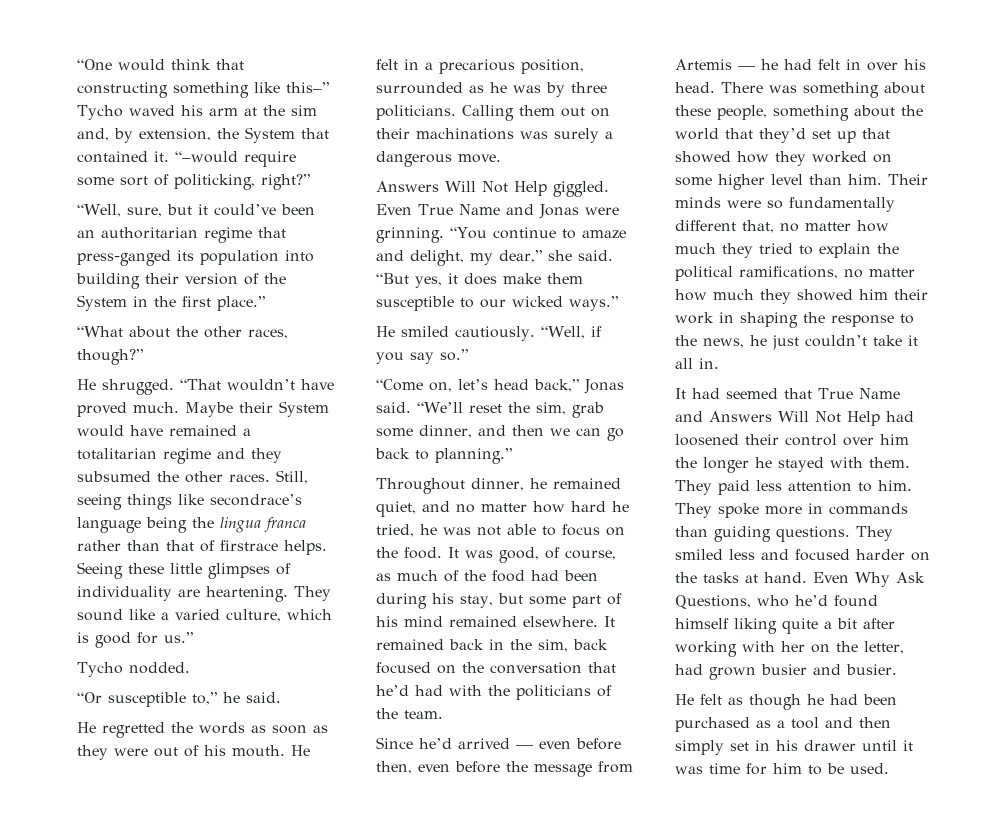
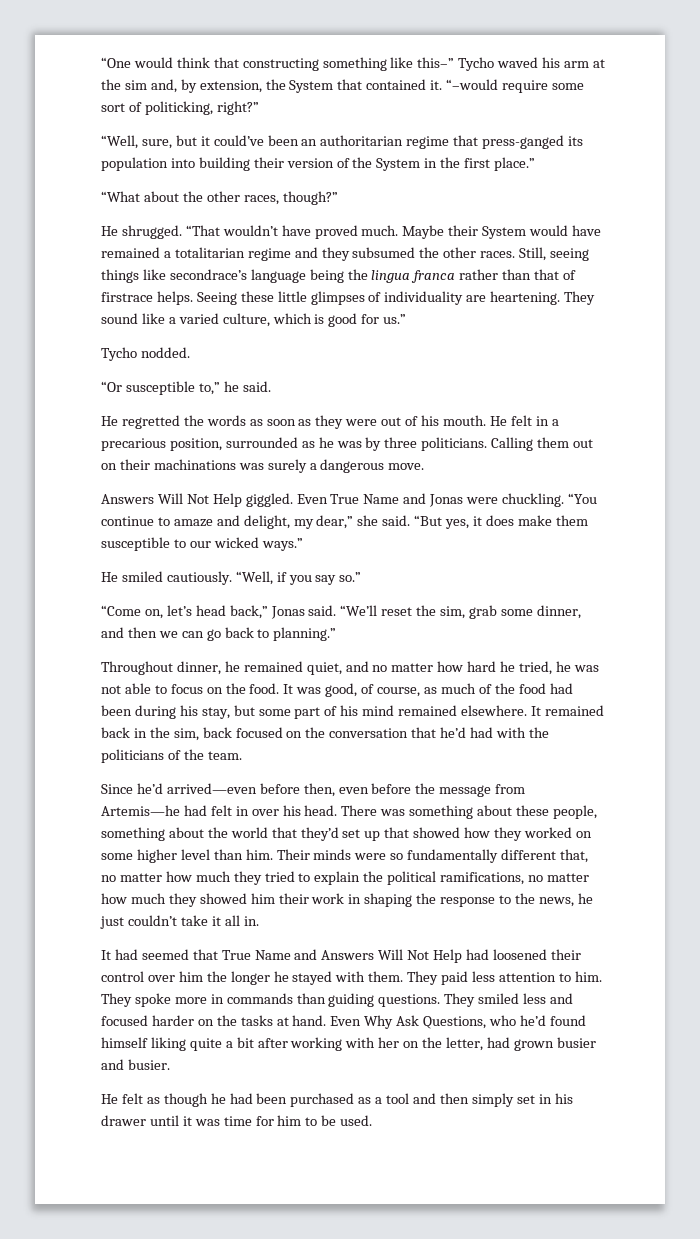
[376,227,444,243] grinning. -> [502,493,565,507] chuckling.
[458,738,571,749] arrived — even -> [166,783,257,794] arrived—even
[675,59,778,70] Artemis — he -> [101,805,180,816] Artemis—he

